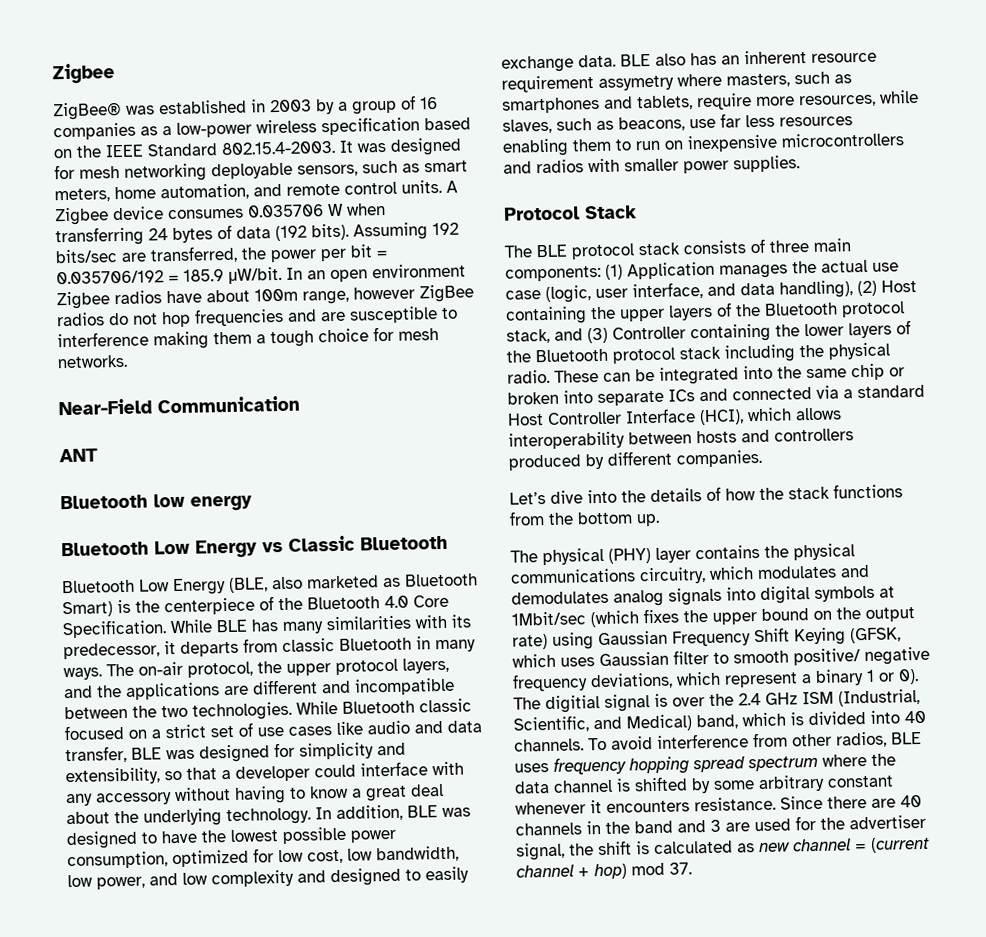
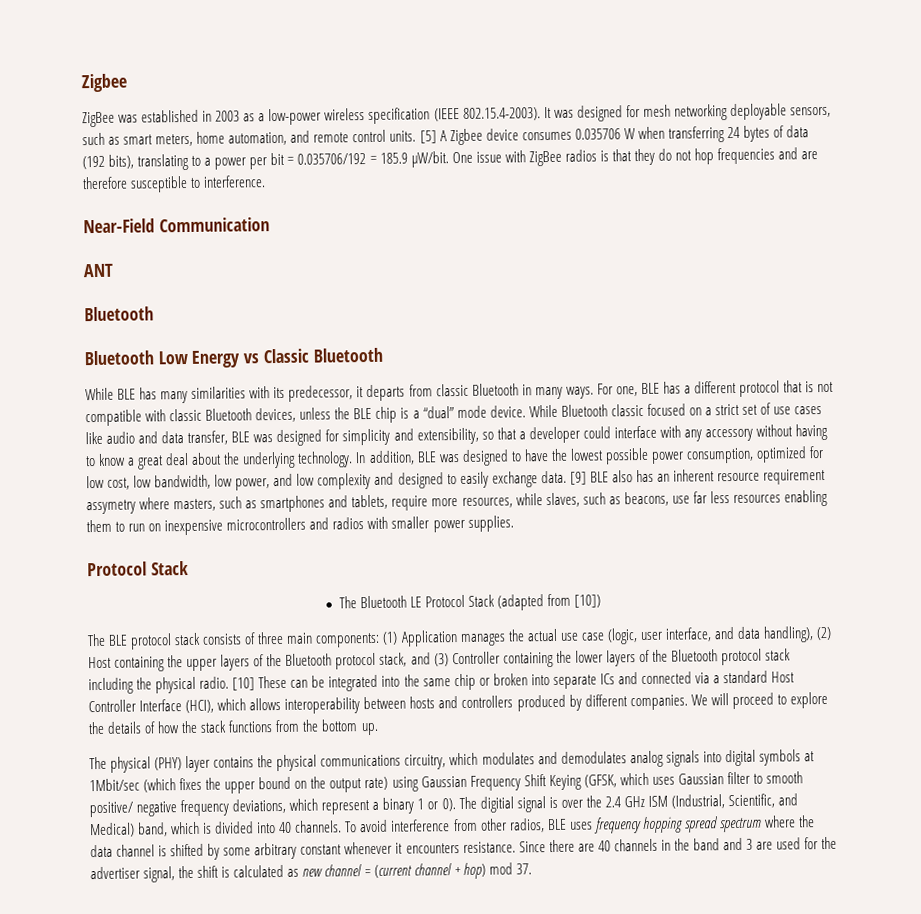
[53,101,122,121] ZigBee® -> [82,111,115,128] ZigBee
[316,95,438,115] [53,122,136,141] by a group of 16 companies -> (241, 116) none
[424,117,471,131] [53,140,336,159] based on the IEEE Standard 802.15.4-2003. -> [433,107,541,122] (IEEE 802.15.4-2003).
(442, 186) none -> [419,130,437,144] [5]
[311,222,459,241] [55,245,267,264] bits). Assuming 192 bits/sec are transferred, the -> [108,153,212,171] bits), translating to a
[286,263,466,283] [56,284,474,310] [56,312,105,327] In an open environment Zigbee radios have about 100m range, however ZigBee radios -> [451,148,655,167] One issue with ZigBee radios is that they
(346, 316) none -> [82,176,128,190] therefore
[57,326,439,350] [57,354,128,369] interference making them a tough choice for mesh networks. -> [203,175,267,188] interference.
[153,493,252,512] low energy -> (154, 314) none
[62,573,478,596] [62,594,449,618] [62,619,167,639] Bluetooth Low Energy (BLE, also marketed as Bluetooth Smart) is the centerpiece of the Bluetooth 4.0 Core Specification. -> (383, 355) none
[106,657,449,678] [64,677,455,700] [64,701,292,721] The on-air protocol, the upper protocol layers, and the applications are different and incompatible between the two technologies. -> [596,380,835,397] [85,405,526,427] For one, BLE has a different protocol that is not compatible with classic Bluetooth devices, unless the BLE chip is a “dual” mode device.
(616, 61) none -> [569,471,587,485] [9]
(637, 212) none -> [339,593,602,611] // The Bluetooth LE Protocol Stack (adapted from [10])
(550, 376) none -> [232,677,256,691] [10]
[509,489,617,505] // Let’s dive into -> [690,691,828,710] We will proceed to explore

